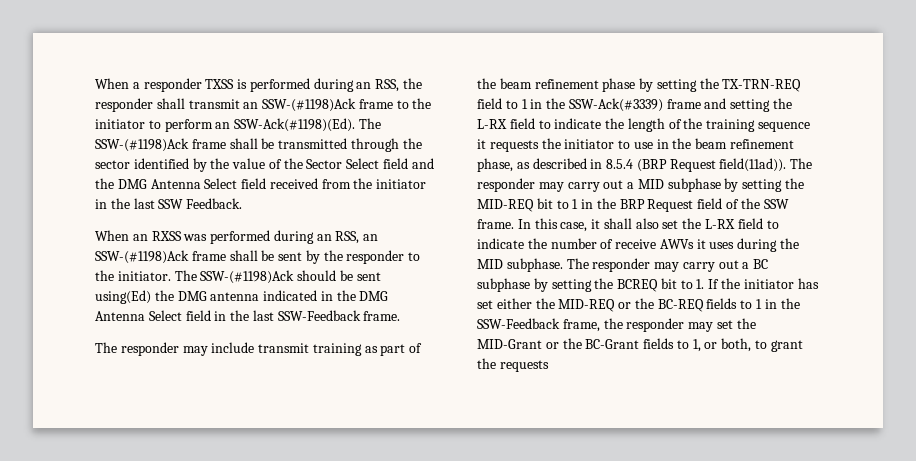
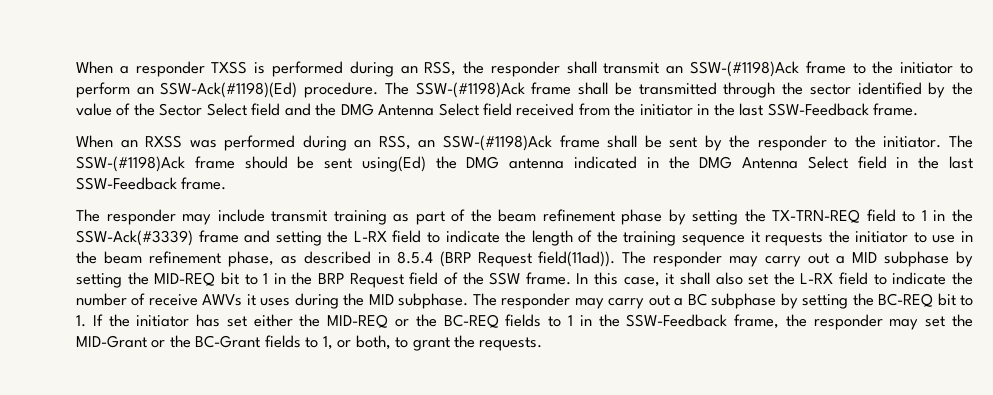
[234,118,356,132] SSW-Ack(#1198)(Ed). -> [160,82,379,98] SSW-Ack(#1198)(Ed) procedure.
[158,198,243,209] SSW Feedback. -> [767,103,919,116] SSW-Feedback frame.
(295, 277) none -> [194,156,235,169] frame
[617,279,659,292] BCREQ -> [878,293,934,307] BC-REQ
[499,360,549,372] requests -> [479,337,543,351] requests.

